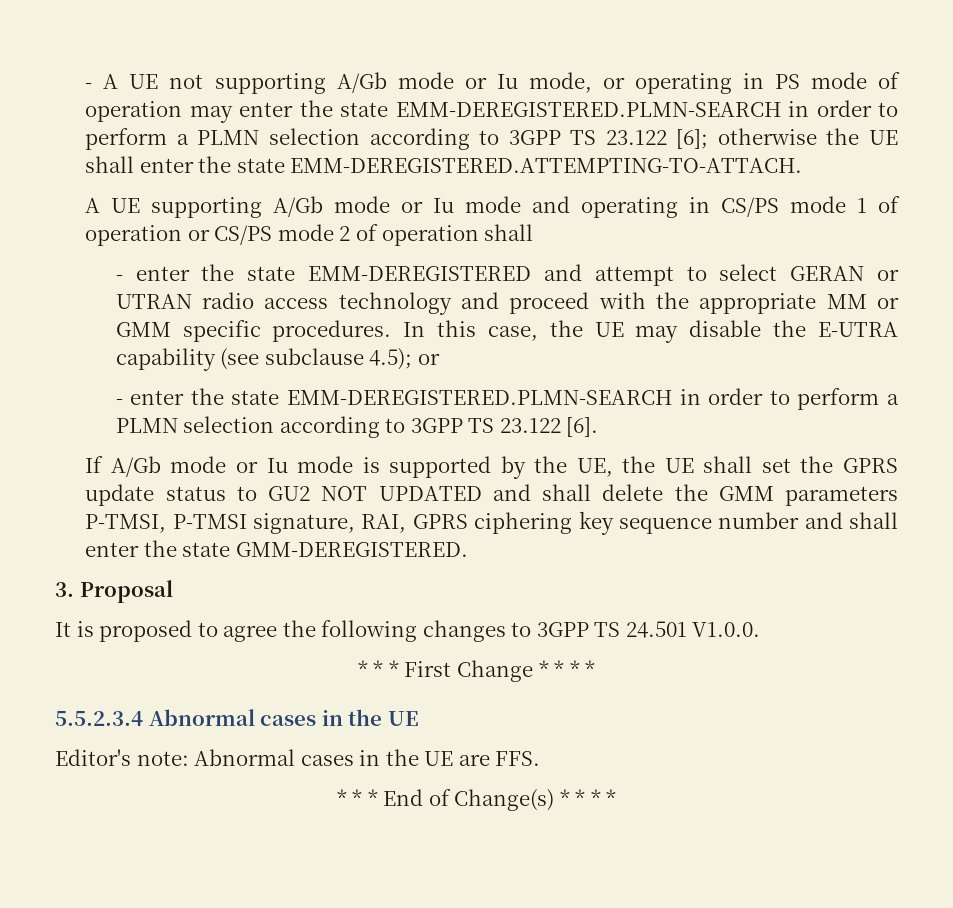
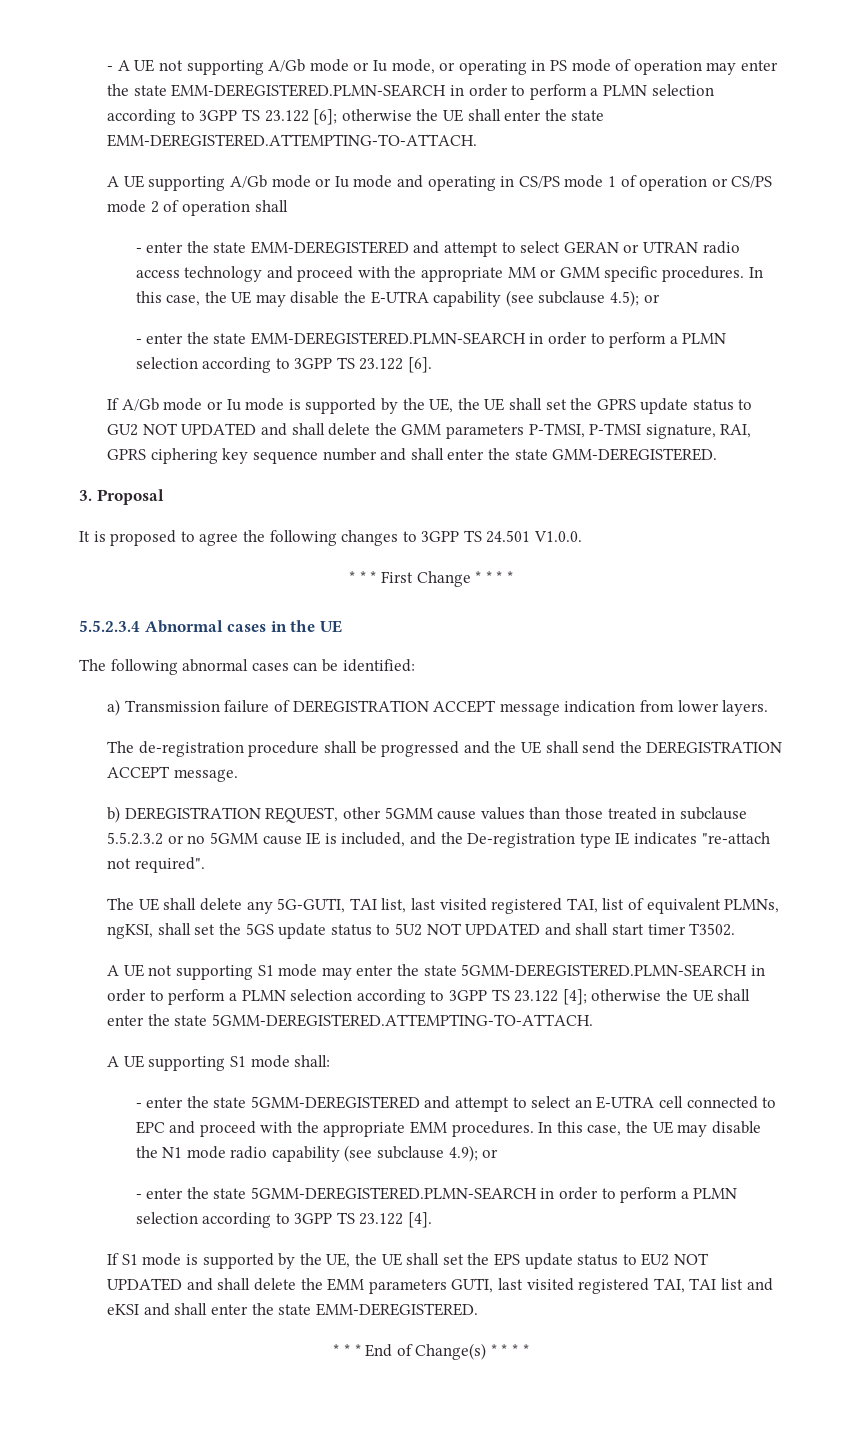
[55,749,541,766] Editor's note: Abnormal cases in the UE are FFS. -> [79,659,415,675] [107,699,769,716] [107,741,783,757] [107,766,238,782] [107,806,747,823] [107,832,770,848] [107,857,205,873] [107,898,780,914] [107,923,736,939] [107,964,765,980] [107,989,751,1005] [107,1014,594,1027] [107,1055,331,1071] [135,1096,777,1112] [135,1121,761,1137] [135,1145,499,1162] [135,1187,738,1203] [135,1212,433,1228] [107,1253,709,1269] [107,1278,773,1294] [107,1303,478,1316] The following abnormal cases can be identified: // a) Transmission failure of DEREGISTRATION ACCEPT message indication from lower layers. // The de-registration procedure shall be progressed and the UE shall send the DEREGISTRATION ACCEPT message. // b) DEREGISTRATION REQUEST, other 5GMM cause values than those treated in subclause 5.5.2.3.2 or no 5GMM cause IE is included, and the De-registration type IE indicates "re-attach not required". // The UE shall delete any 5G-GUTI, TAI list, last visited registered TAI, list of equivalent PLMNs, ngKSI, shall set the 5GS update status to 5U2 NOT UPDATED and shall start timer T3502. // A UE not supporting S1 mode may enter the state 5GMM-DEREGISTERED.PLMN-SEARCH in order to perform a PLMN selection according to 3GPP TS 23.122 [4]; otherwise the UE shall enter the state 5GMM-DEREGISTERED.ATTEMPTING-TO-ATTACH. // A UE supporting S1 mode shall: // - enter the state 5GMM-DEREGISTERED and attempt to select an E-UTRA cell connected to EPC and proceed with the appropriate EMM procedures. In this case, the UE may disable the N1 mode radio capability (see subclause 4.9); or // - enter the state 5GMM-DEREGISTERED.PLMN-SEARCH in order to perform a PLMN selection according to 3GPP TS 23.122 [4]. // If S1 mode is supported by the UE, the UE shall set the EPS update status to EU2 NOT UPDATED and shall delete the EMM parameters GUTI, last visited registered TAI, TAI list and eKSI and shall enter the state EMM-DEREGISTERED.

